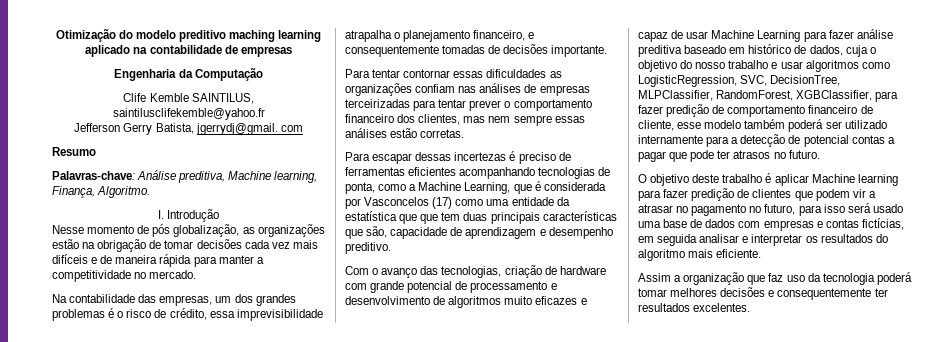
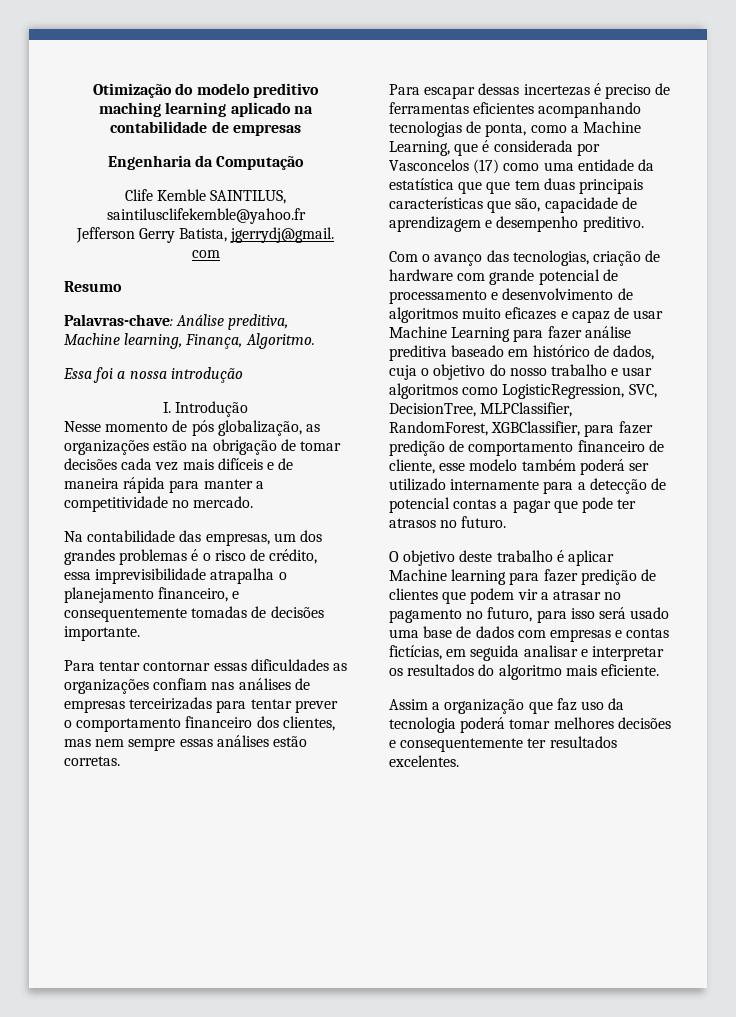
(151, 192) none -> [63,367,243,383] // Essa foi a nossa introdução

